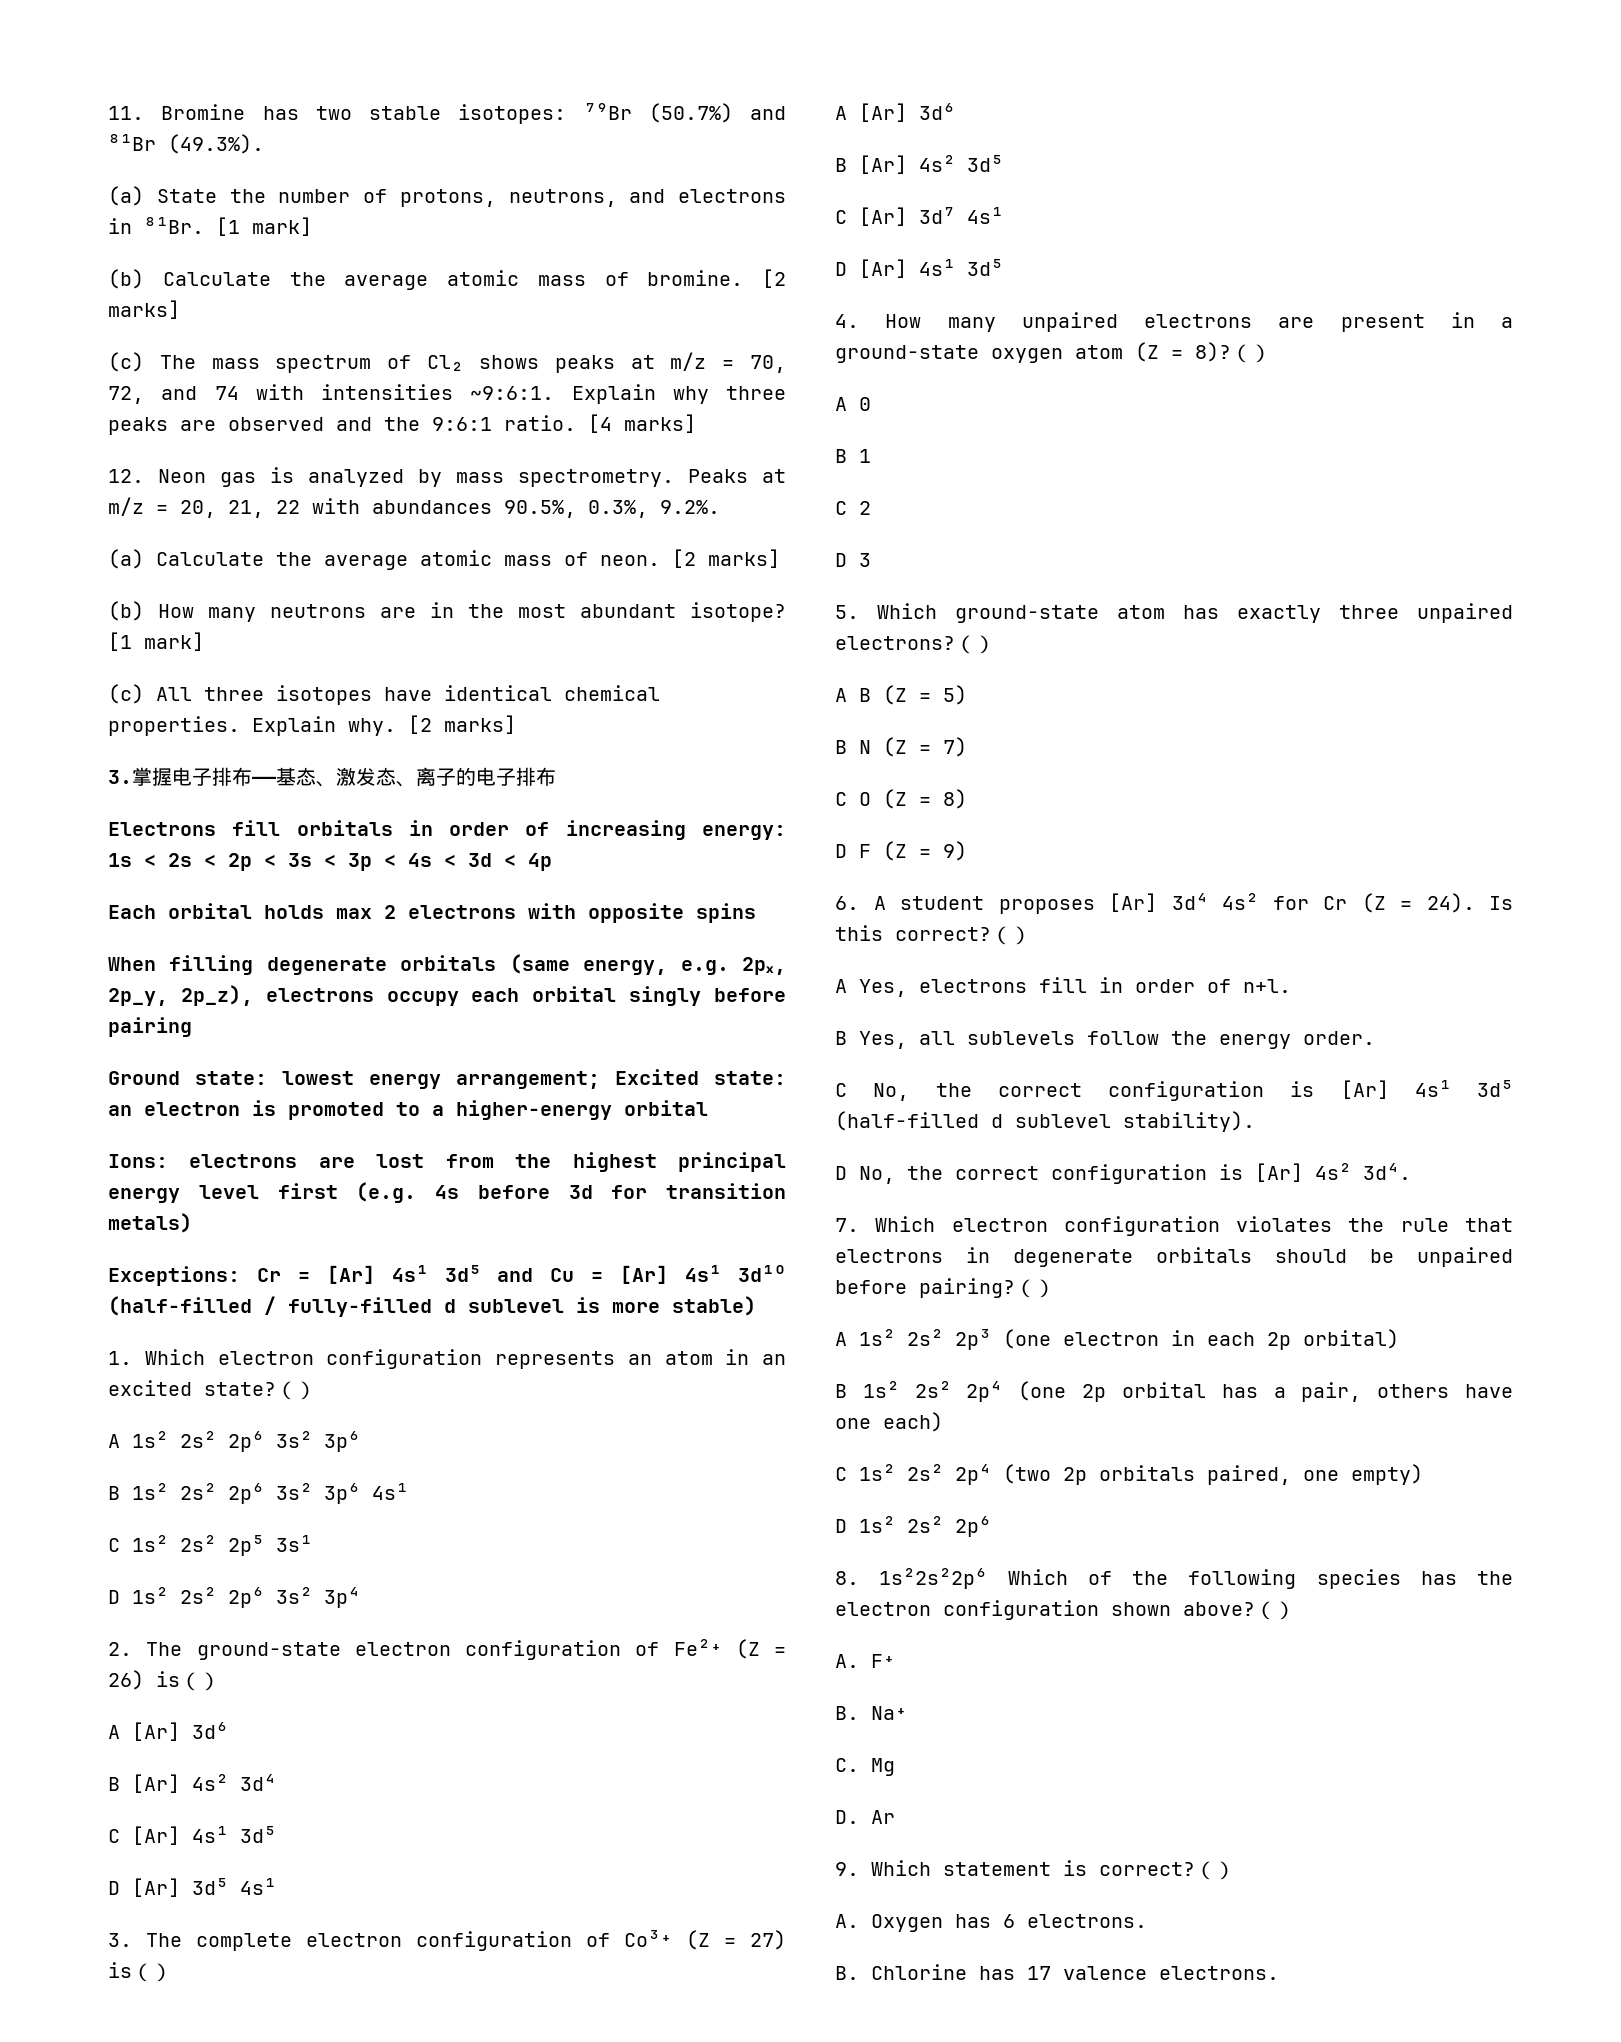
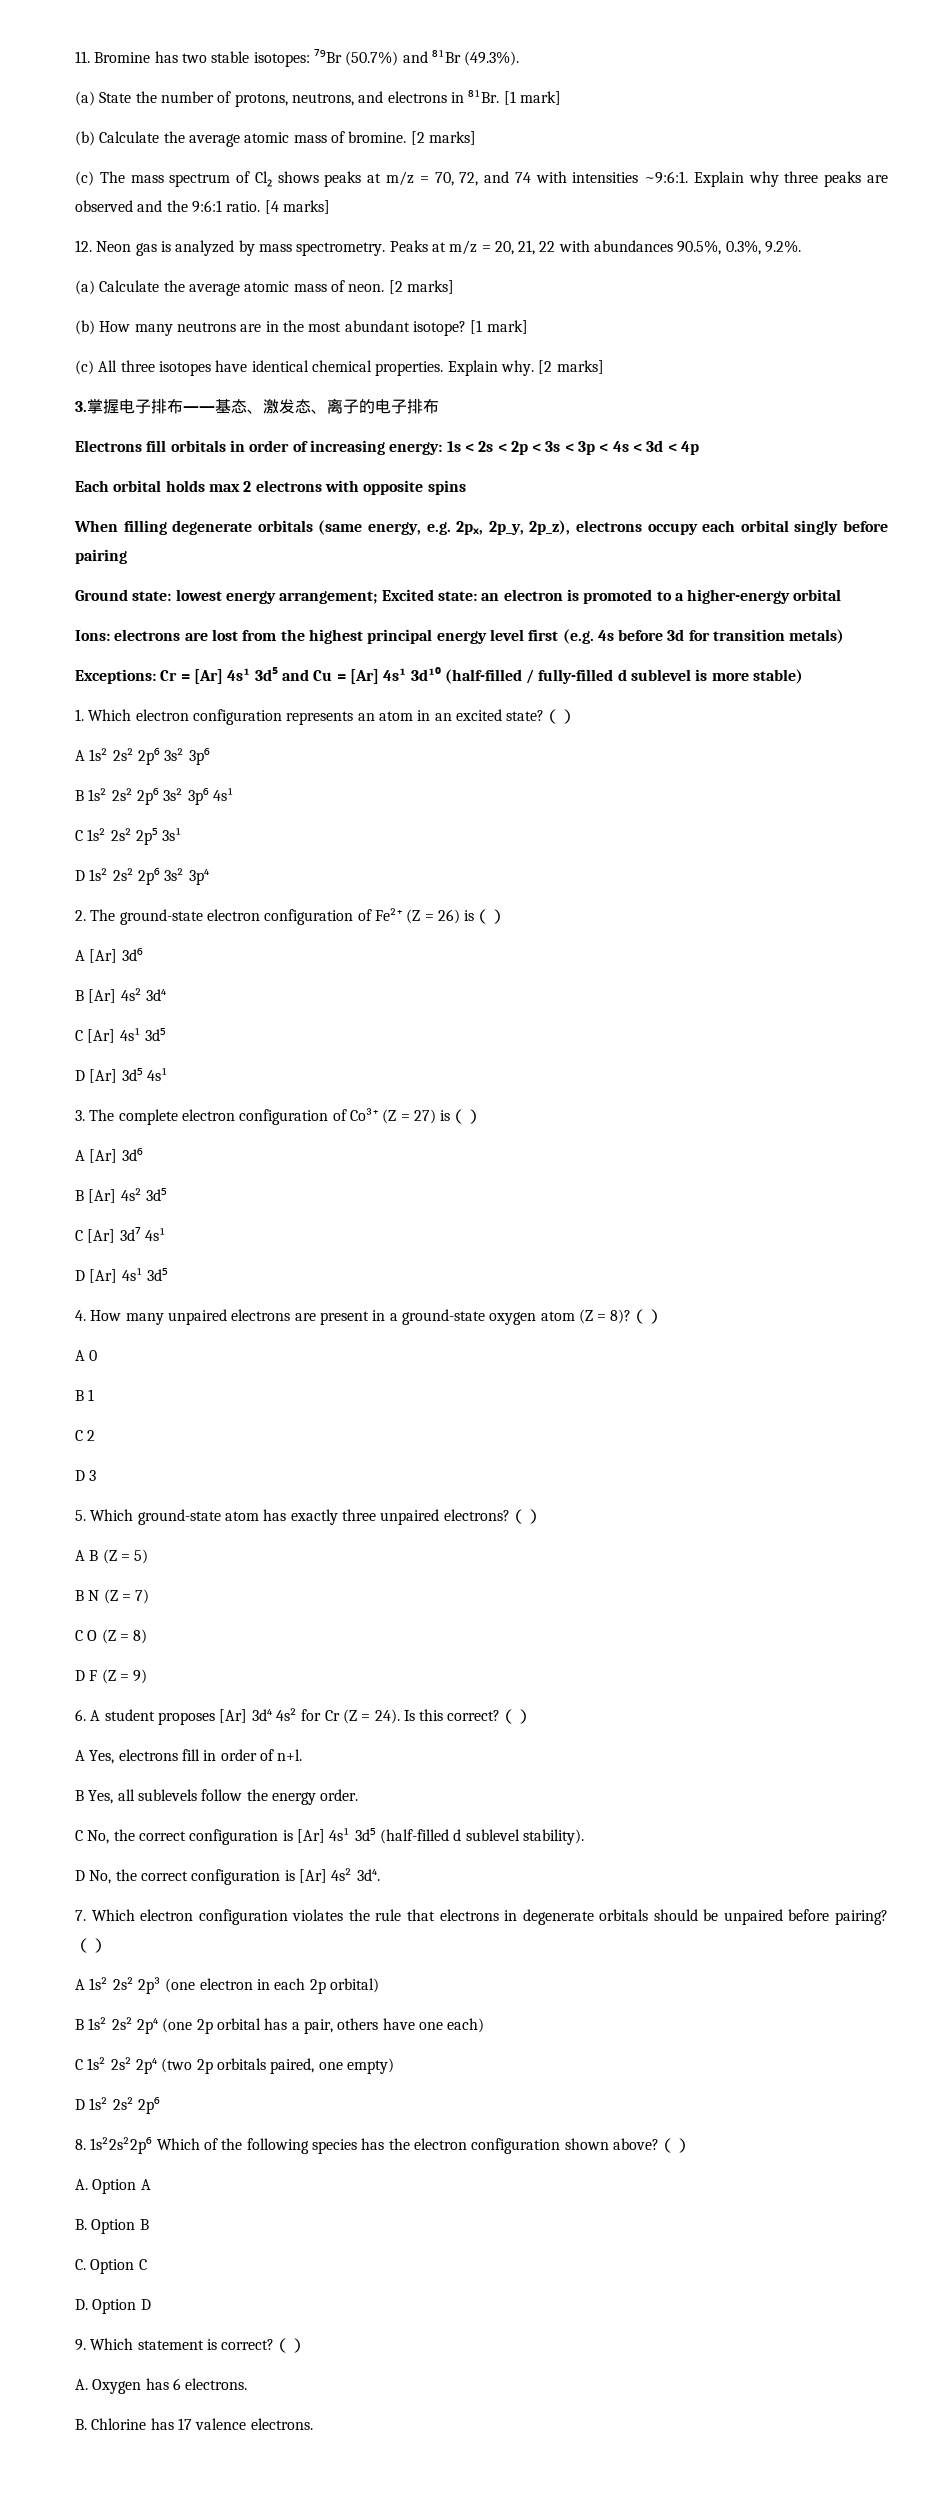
[871,1654,895,1668] [835,1706,907,1720] F⁺ // B. Na⁺ -> [92,2179,151,2194] [75,2219,149,2234] Option A // B. Option B
[871,1758,895,1776] Mg -> [90,2259,147,2274] Option C
[871,1810,895,1824] Ar -> [92,2299,151,2314] Option D

